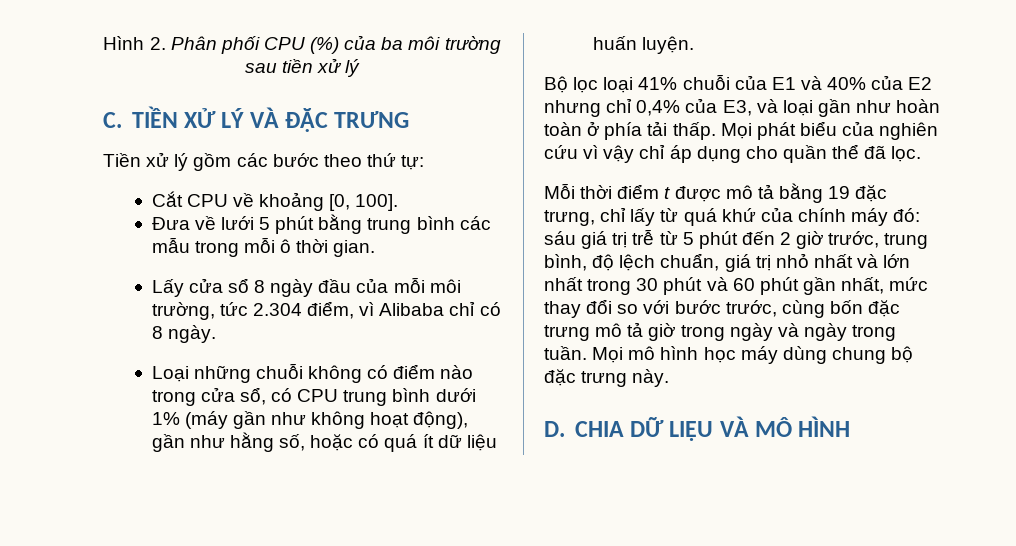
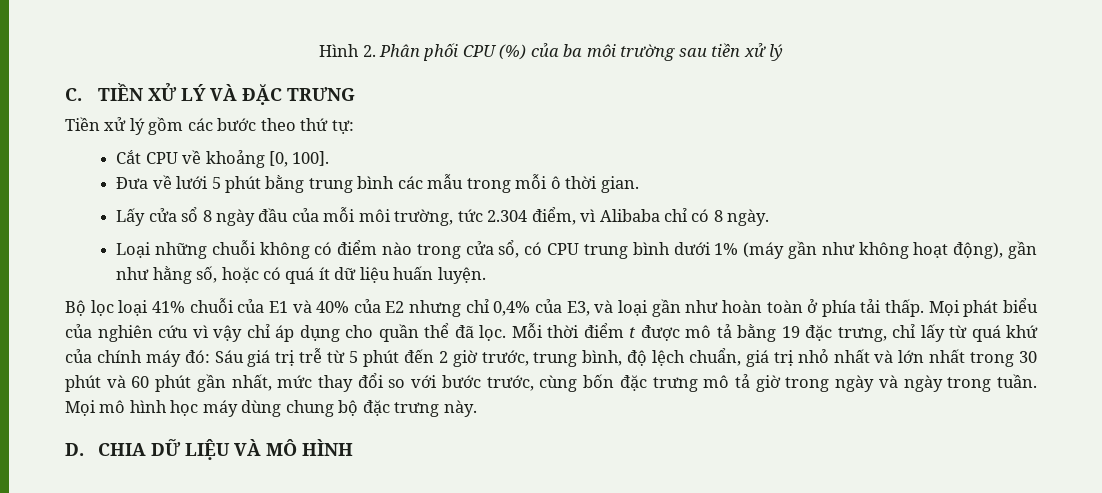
(922, 154) // -> (506, 333) none
[544,231,576,245] sáu -> [214,350,244,363] Sáu

